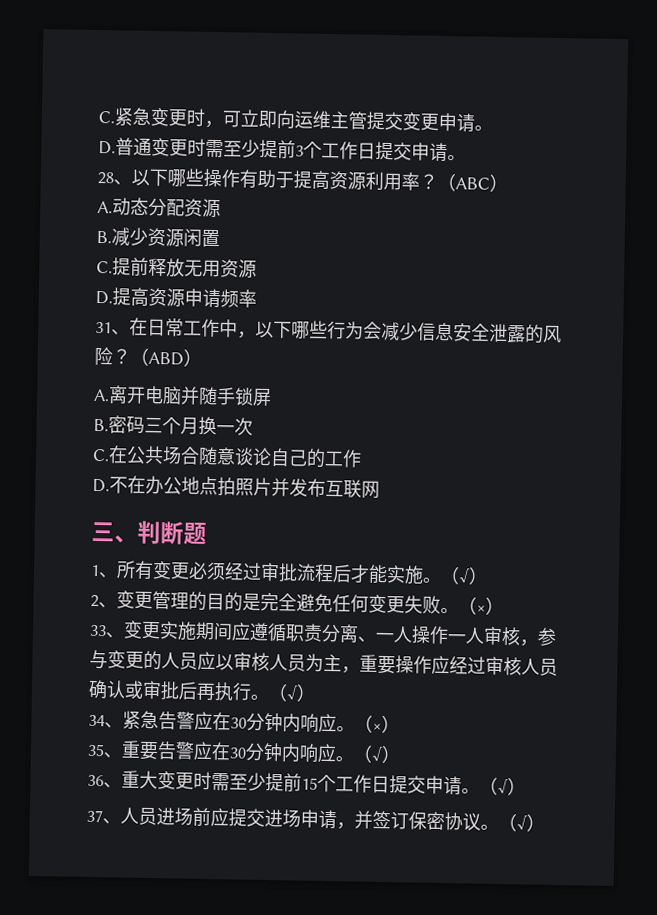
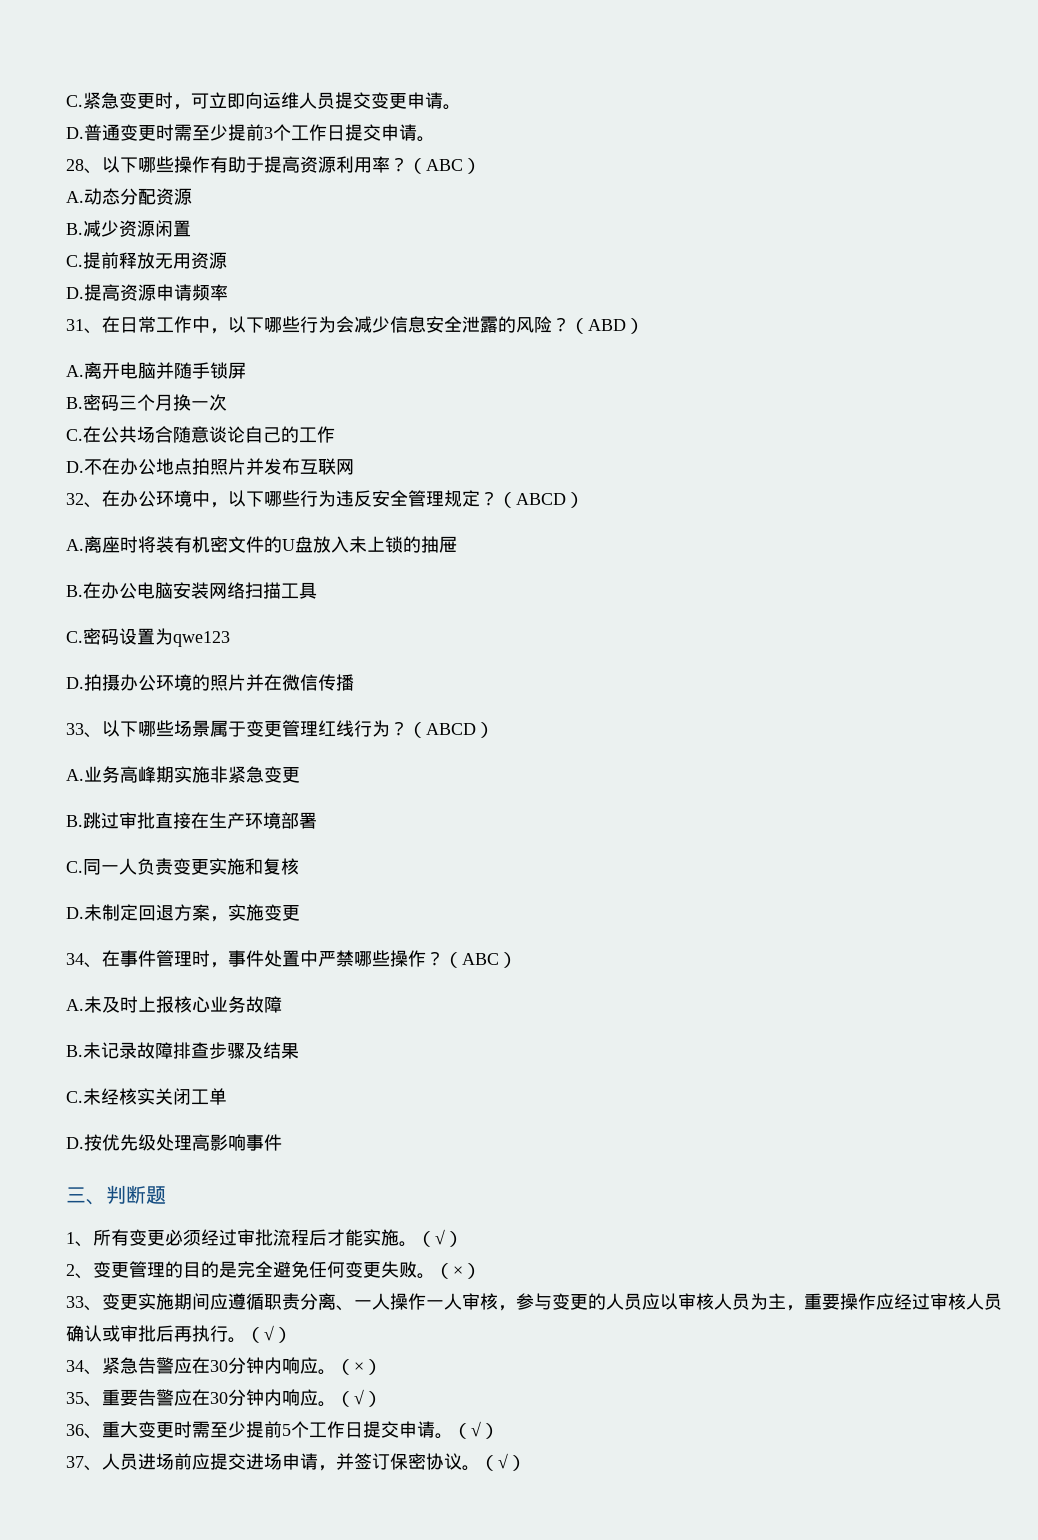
[330,110,367,130] 主管 -> [299,92,335,109] 人员
(380, 489) none -> [66,490,584,508] [66,536,457,553] [66,582,317,599] [66,628,230,647] [66,674,354,691] [66,720,494,738] [66,766,300,783] [66,812,317,829] [66,858,299,875] [66,904,300,922] [66,950,517,968] [66,996,282,1013] [66,1042,299,1059] [66,1088,227,1105] [66,1134,282,1151] // 32、在办公环境中，以下哪些行为违反安全管理规定？（ABCD） // A.离座时将装有机密文件的U盘放入未上锁的抽屉 // B.在办公电脑安装网络扫描工具 // C.密码设置为qwe123 // D.拍摄办公环境的照片并在微信传播 // 33、以下哪些场景属于变更管理红线行为？（ABCD） // A.业务高峰期实施非紧急变更 // B.跳过审批直接在生产环境部署 // C.同一人负责变更实施和复核 // D.未制定回退方案，实施变更 // 34、在事件管理时，事件处置中严禁哪些操作？（ABC） // A.未及时上报核心业务故障 // B.未记录故障排查步骤及结果 // C.未经核实关闭工单 // D.按优先级处理高影响事件
[301,777,318,790] 15 -> [282,1424,291,1436] 5

